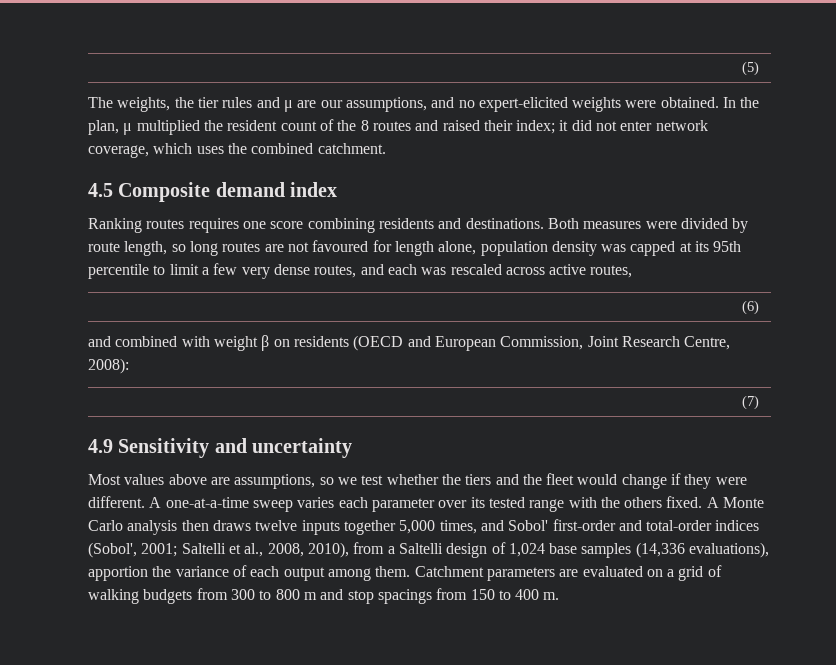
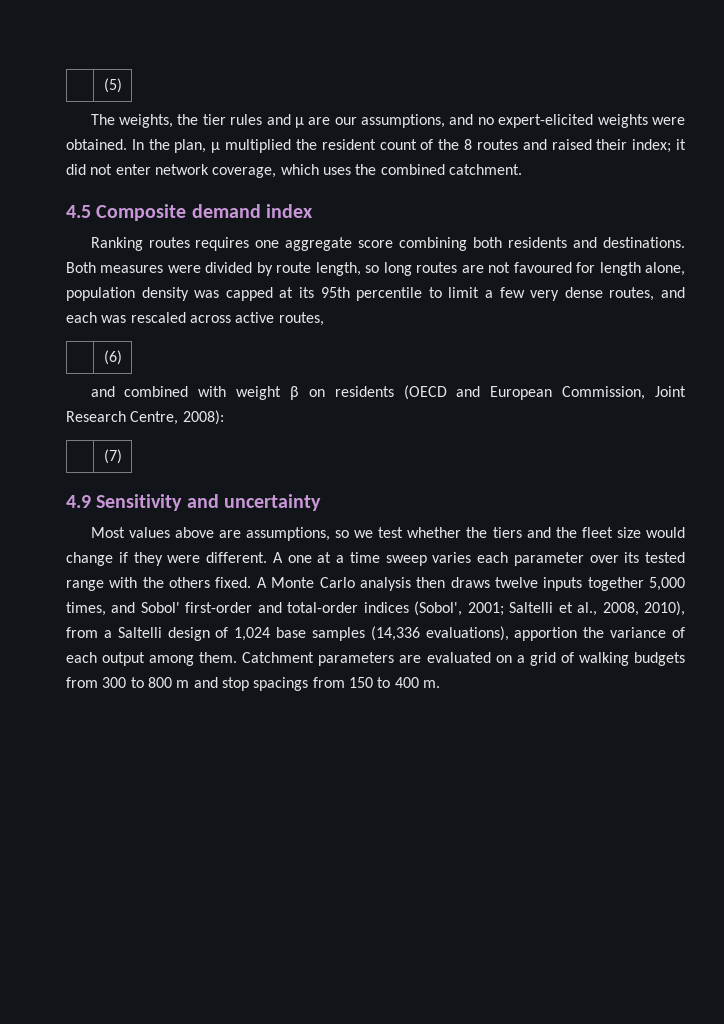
(266, 225) none -> [285,237,353,251] aggregate
(375, 225) none -> [473,237,503,248] both
(575, 479) none -> [616,527,641,538] size
[165,497,249,508] one-at-a-time -> [287,552,380,563] one at a time

